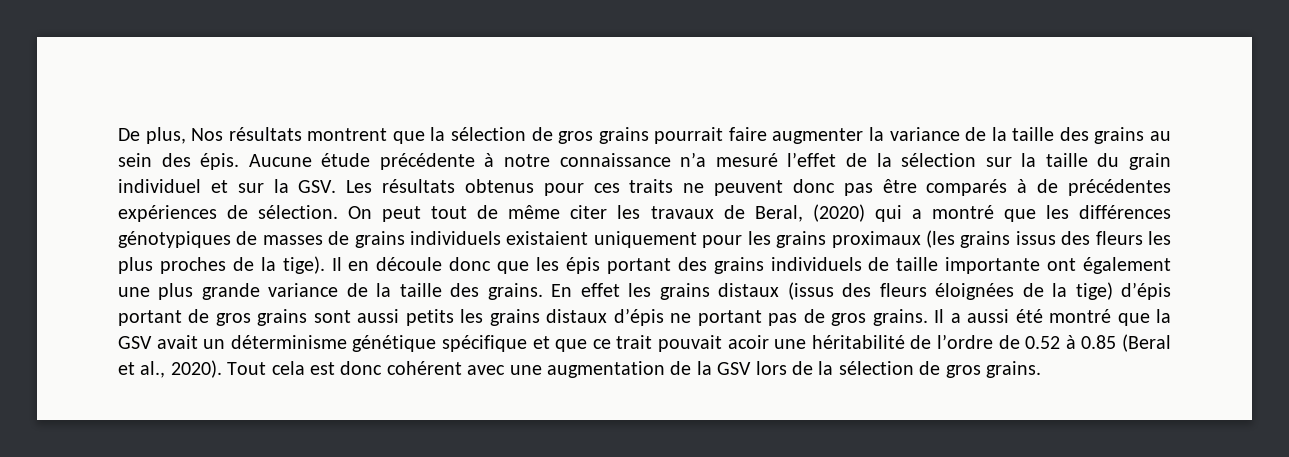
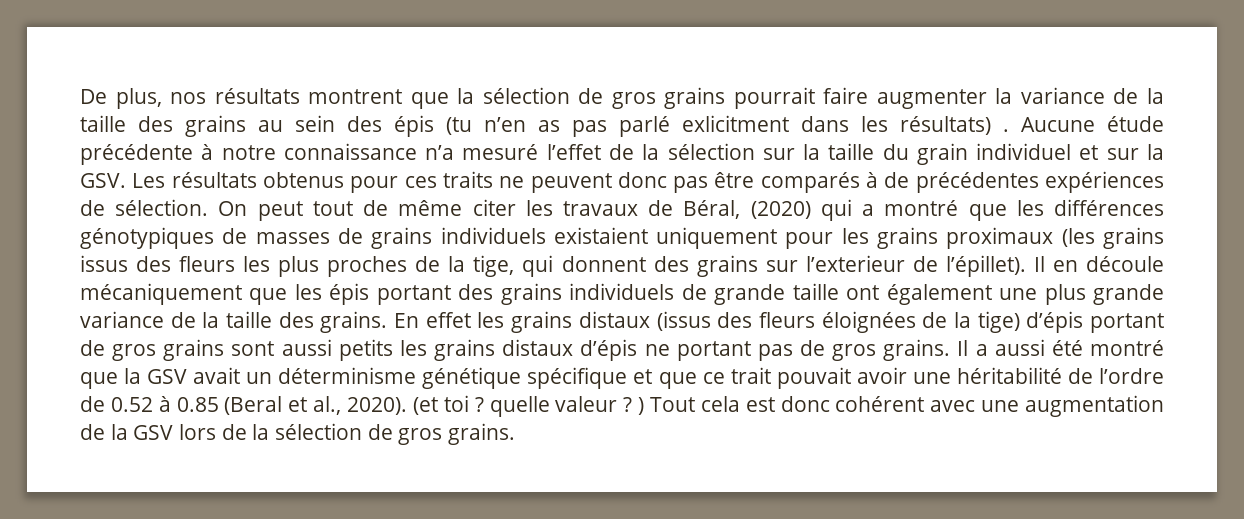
[191,128,224,141] Nos -> [170,92,207,104] nos
[200,153,240,170] épis. -> [394,115,1009,137] épis (tu n’en as pas parlé exlicitment dans les résultats) .
[754,205,803,222] Beral, -> [683,200,741,219] Béral,
[282,256,325,274] tige). -> [473,255,1026,277] tige, qui donnent des grains sur l’exterieur de l’épillet).
[449,257,492,271] donc -> [80,283,242,305] mécaniquement
[896,257,1041,274] taille importante -> [714,283,839,305] grande taille
[727,335,769,349] acoir -> [856,367,907,384] avoir
(222, 369) none -> [412,395,645,417] (et toi ? quelle valeur ? )

